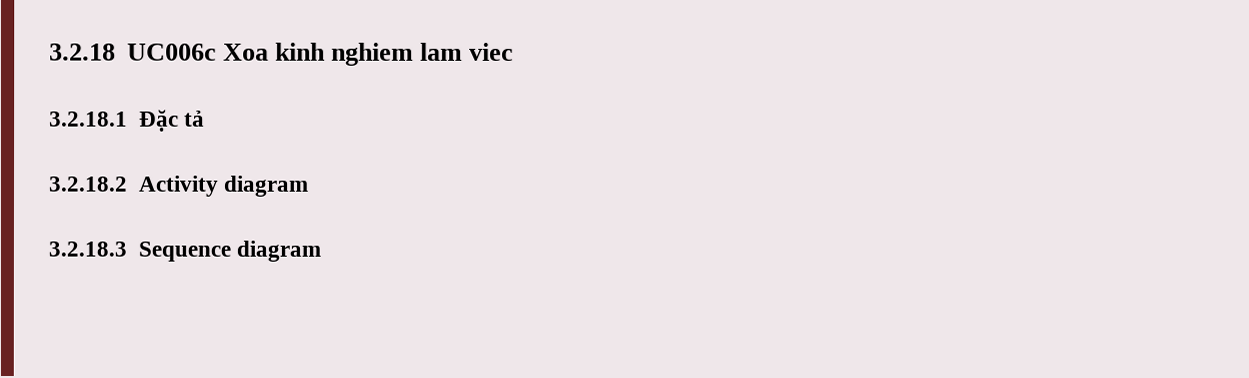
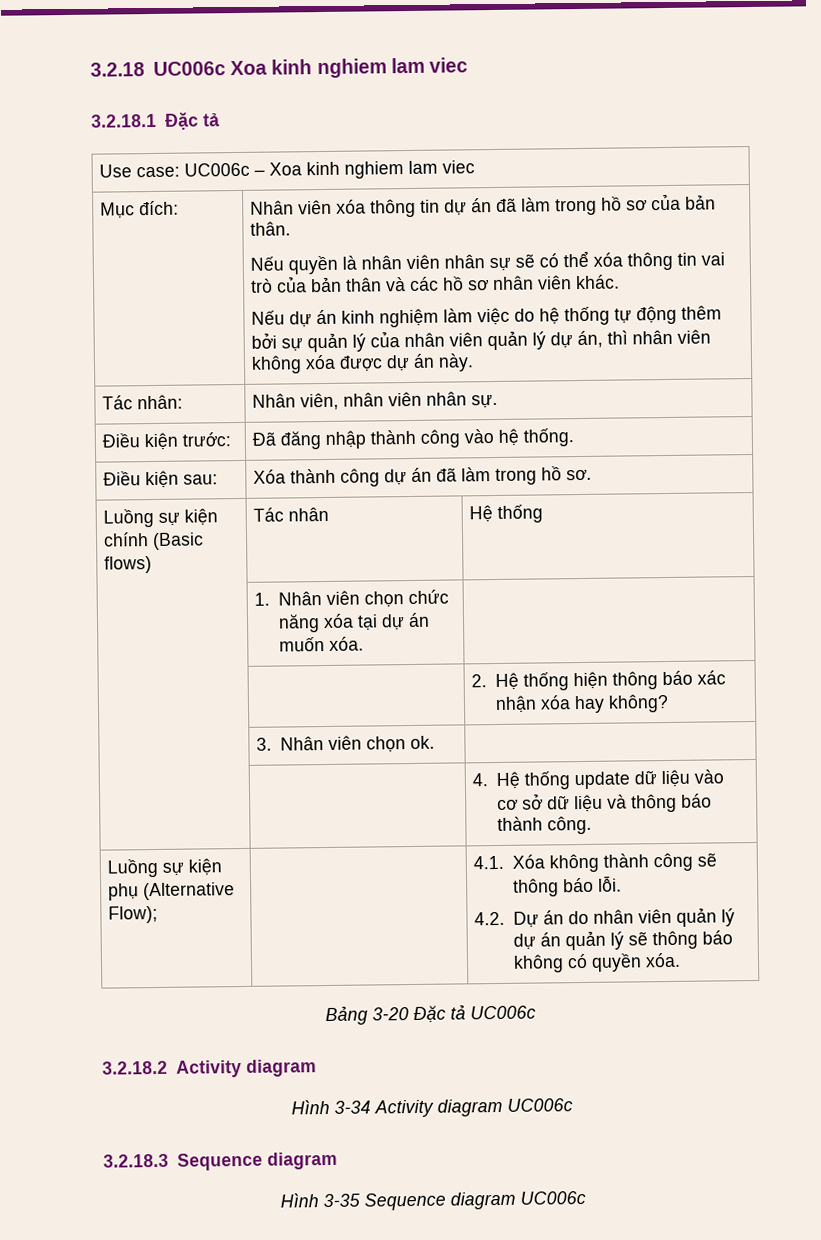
[48,175,309,197] [48,240,321,262] // 3.2.18.2 Activity diagram // 3.2.18.3 Sequence diagram -> [99,160,476,179] [100,200,180,219] [250,193,717,218] [250,221,292,236] [250,250,726,275] [250,274,621,293] [251,305,723,328] [251,329,712,353] [251,353,475,374] [102,394,184,410] [252,391,499,411] [102,432,232,451] [252,428,575,450] [103,470,219,489] [253,466,593,487] [103,508,219,528] [103,532,205,551] [104,556,153,574] [253,506,330,522] [469,504,544,523] [254,589,450,608] [278,612,431,633] [279,636,365,652] [471,670,727,691] [495,693,670,714] [256,735,436,753] [472,769,725,790] [497,793,713,813] [497,815,593,835] [107,858,223,878] [108,882,236,901] [108,905,159,924] [473,852,718,873] [513,875,623,897] [474,907,736,928] [513,930,734,951] [513,952,682,973] [325,1005,536,1026] [102,1059,317,1078] [290,1098,573,1118] [103,1151,338,1171] [279,1190,586,1211] // Use case: UC006c – Xoa kinh nghiem lam viec // Mục đích: | Nhân viên xóa thông tin dự án đã làm trong hồ sơ của bản thân. // Nếu quyền là nhân viên nhân sự sẽ có thể xóa thông tin vai trò của bản thân và các hồ sơ nhân viên khác. // Nếu dự án kinh nghiệm làm việc do hệ thống tự động thêm bởi sự quản lý của nhân viên quản lý dự án, thì nhân viên không xóa được dự án này. // Tác nhân: | Nhân viên, nhân viên nhân sự. // Điều kiện trước: | Đã đăng nhập thành công vào hệ thống. // Điều kiện sau: | Xóa thành công dự án đã làm trong hồ sơ. // Luồng sự kiện chính (Basic flows) | Tác nhân | Hệ thống // | 1. Nhân viên chọn chức năng xóa tại dự án muốn xóa. | // | | 2. Hệ thống hiện thông báo xác nhận xóa hay không? // | 3. Nhân viên chọn ok. | // | | 4. Hệ thống update dữ liệu vào cơ sở dữ liệu và thông báo thành công. // Luồng sự kiện phụ (Alternative Flow); | | 4.1. Xóa không thành công sẽ thông báo lỗi. // 4.2. Dự án do nhân viên quản lý dự án quản lý sẽ thông báo không có quyền xóa. // Bảng 3-20 Đặc tả UC006c // 3.2.18.2 Activity diagram // Hình 3-34 Activity diagram UC006c // 3.2.18.3 Sequence diagram // Hình 3-35 Sequence diagram UC006c

